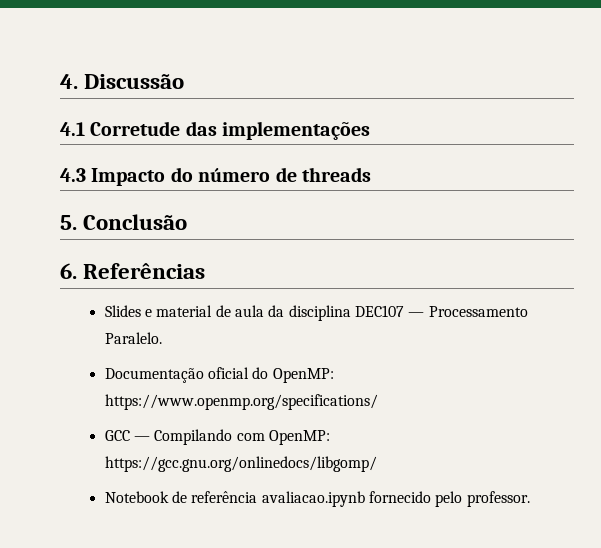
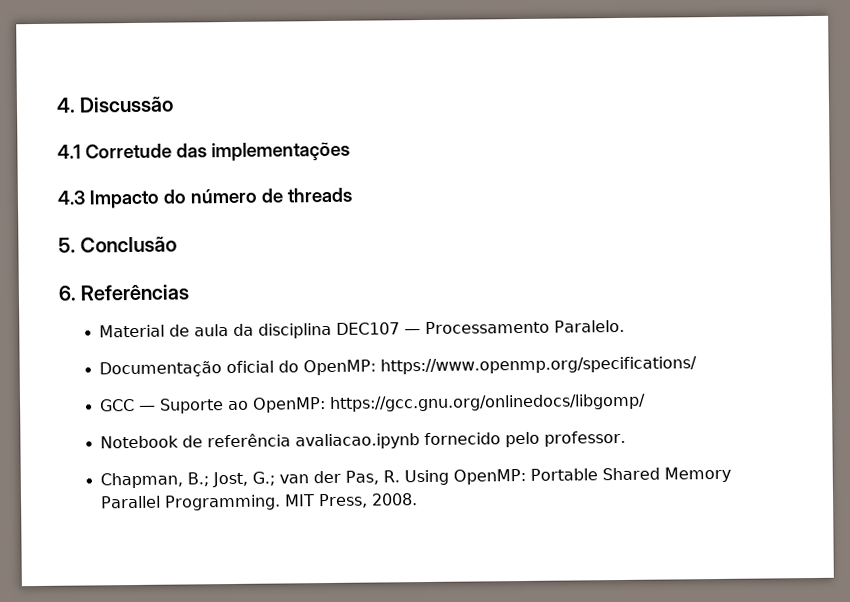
[104,305,213,317] Slides e material -> [99,324,166,338] Material
[154,429,265,445] Compilando com -> [159,398,250,414] Suporte ao
(530, 499) none -> [100,466,732,489] [100,493,419,511] // Chapman, B.; Jost, G.; van der Pas, R. Using OpenMP: Portable Shared Memory Parallel Programming. MIT Press, 2008.

